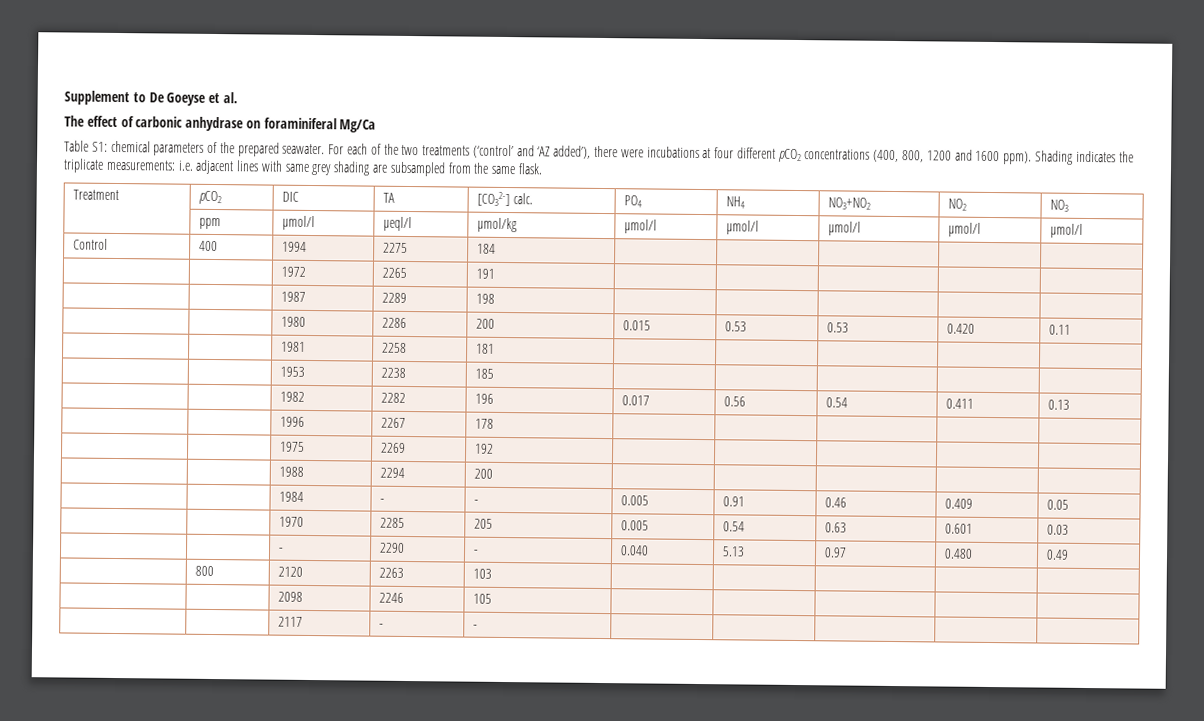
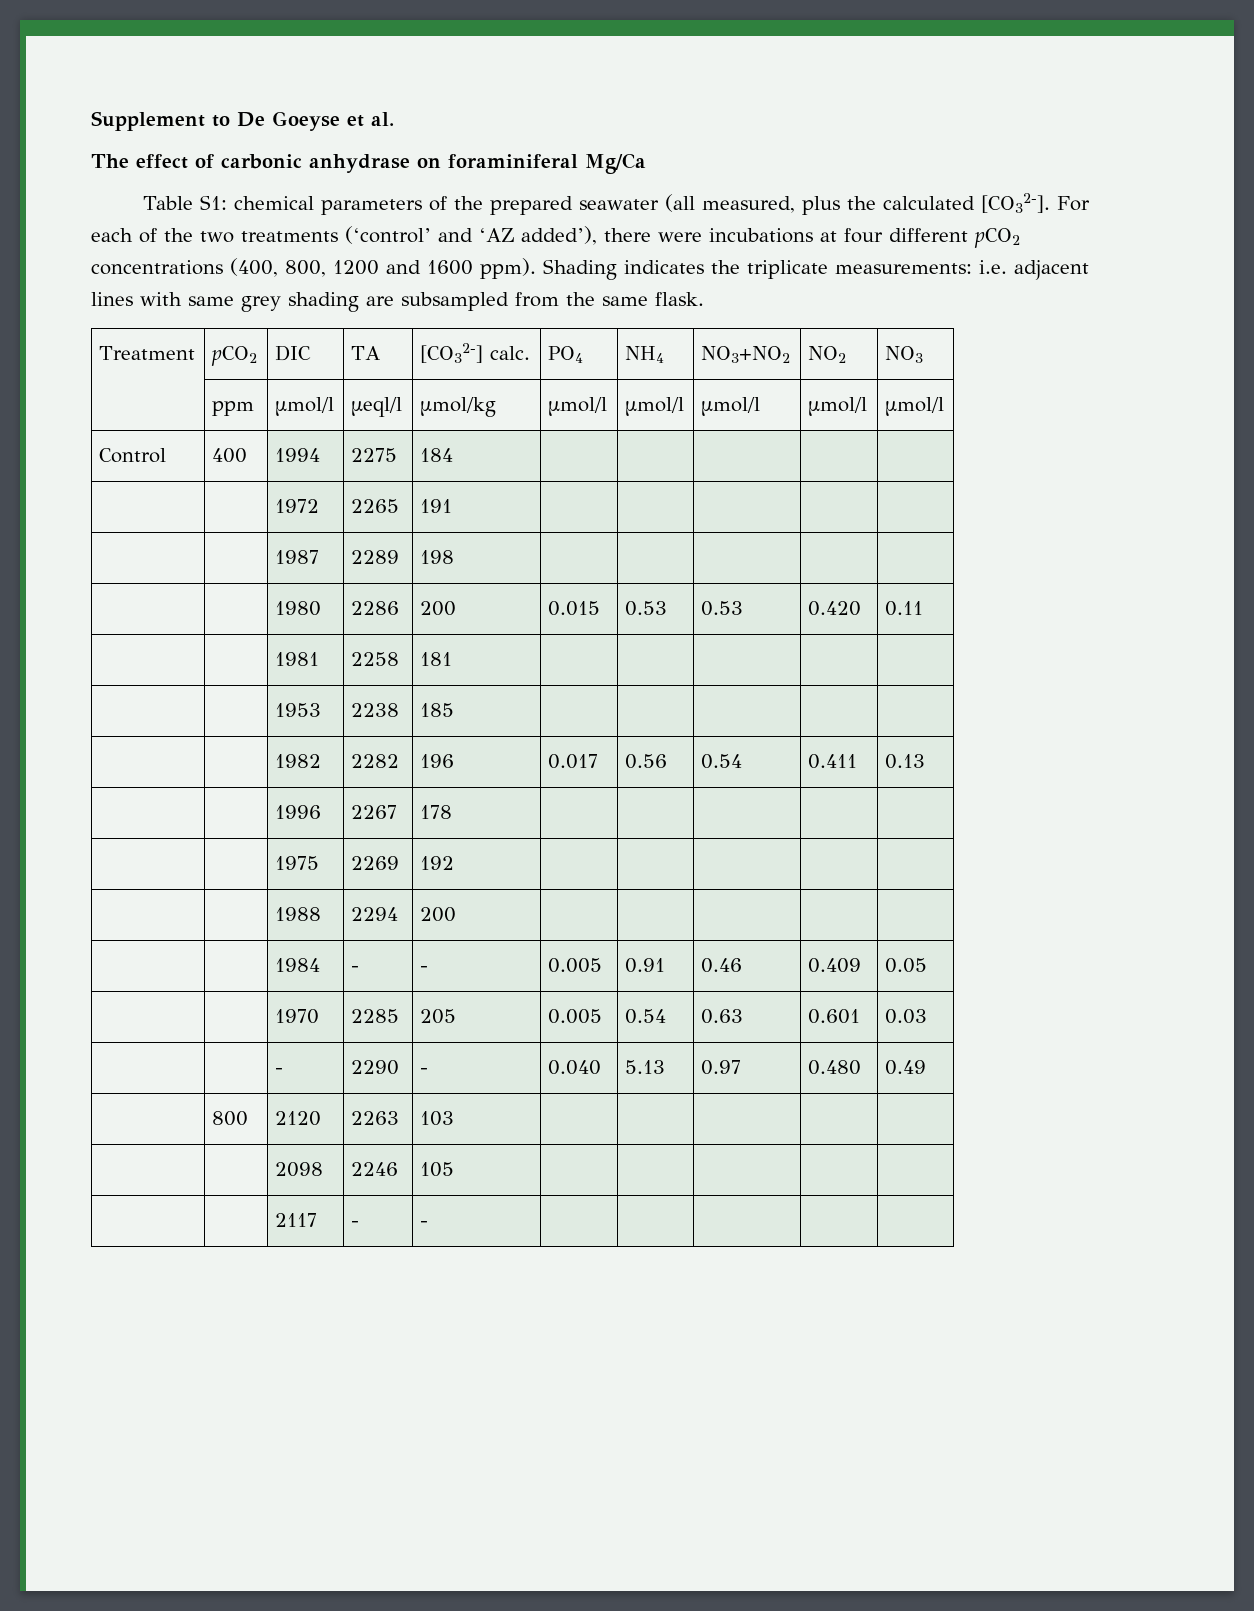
[282,143,326,155] seawater. -> [579,193,1051,215] seawater (all measured, plus the calculated [CO32-].

